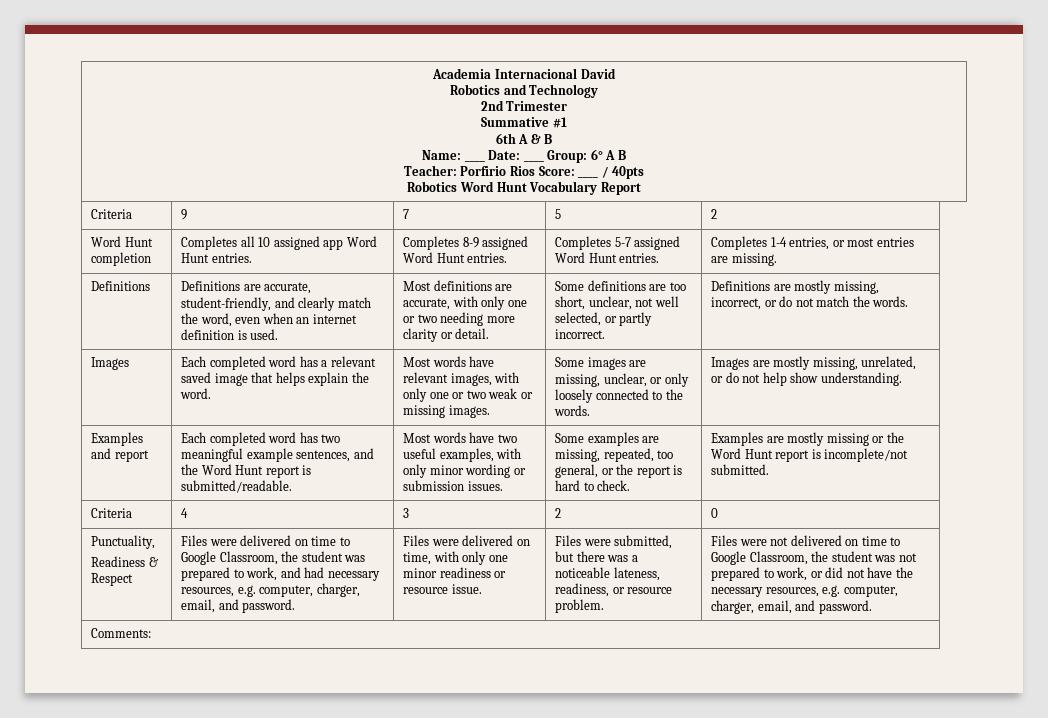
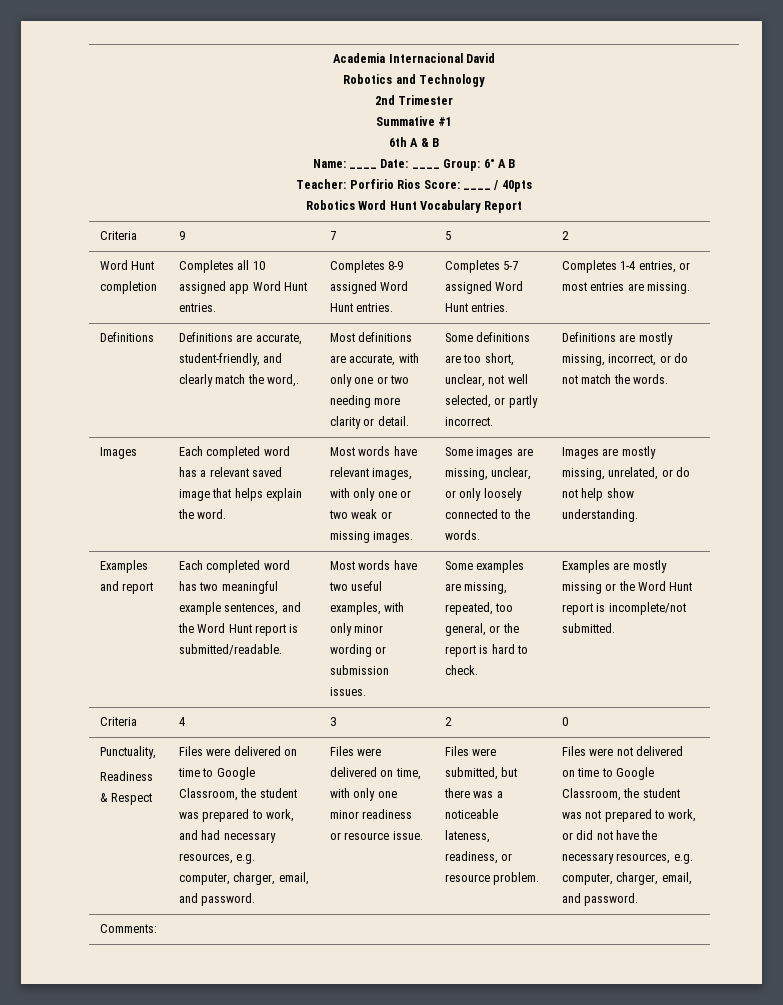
[200,313,357,327] [181,329,279,340] word, even when an internet definition is used. -> [266,374,299,387] word,.

